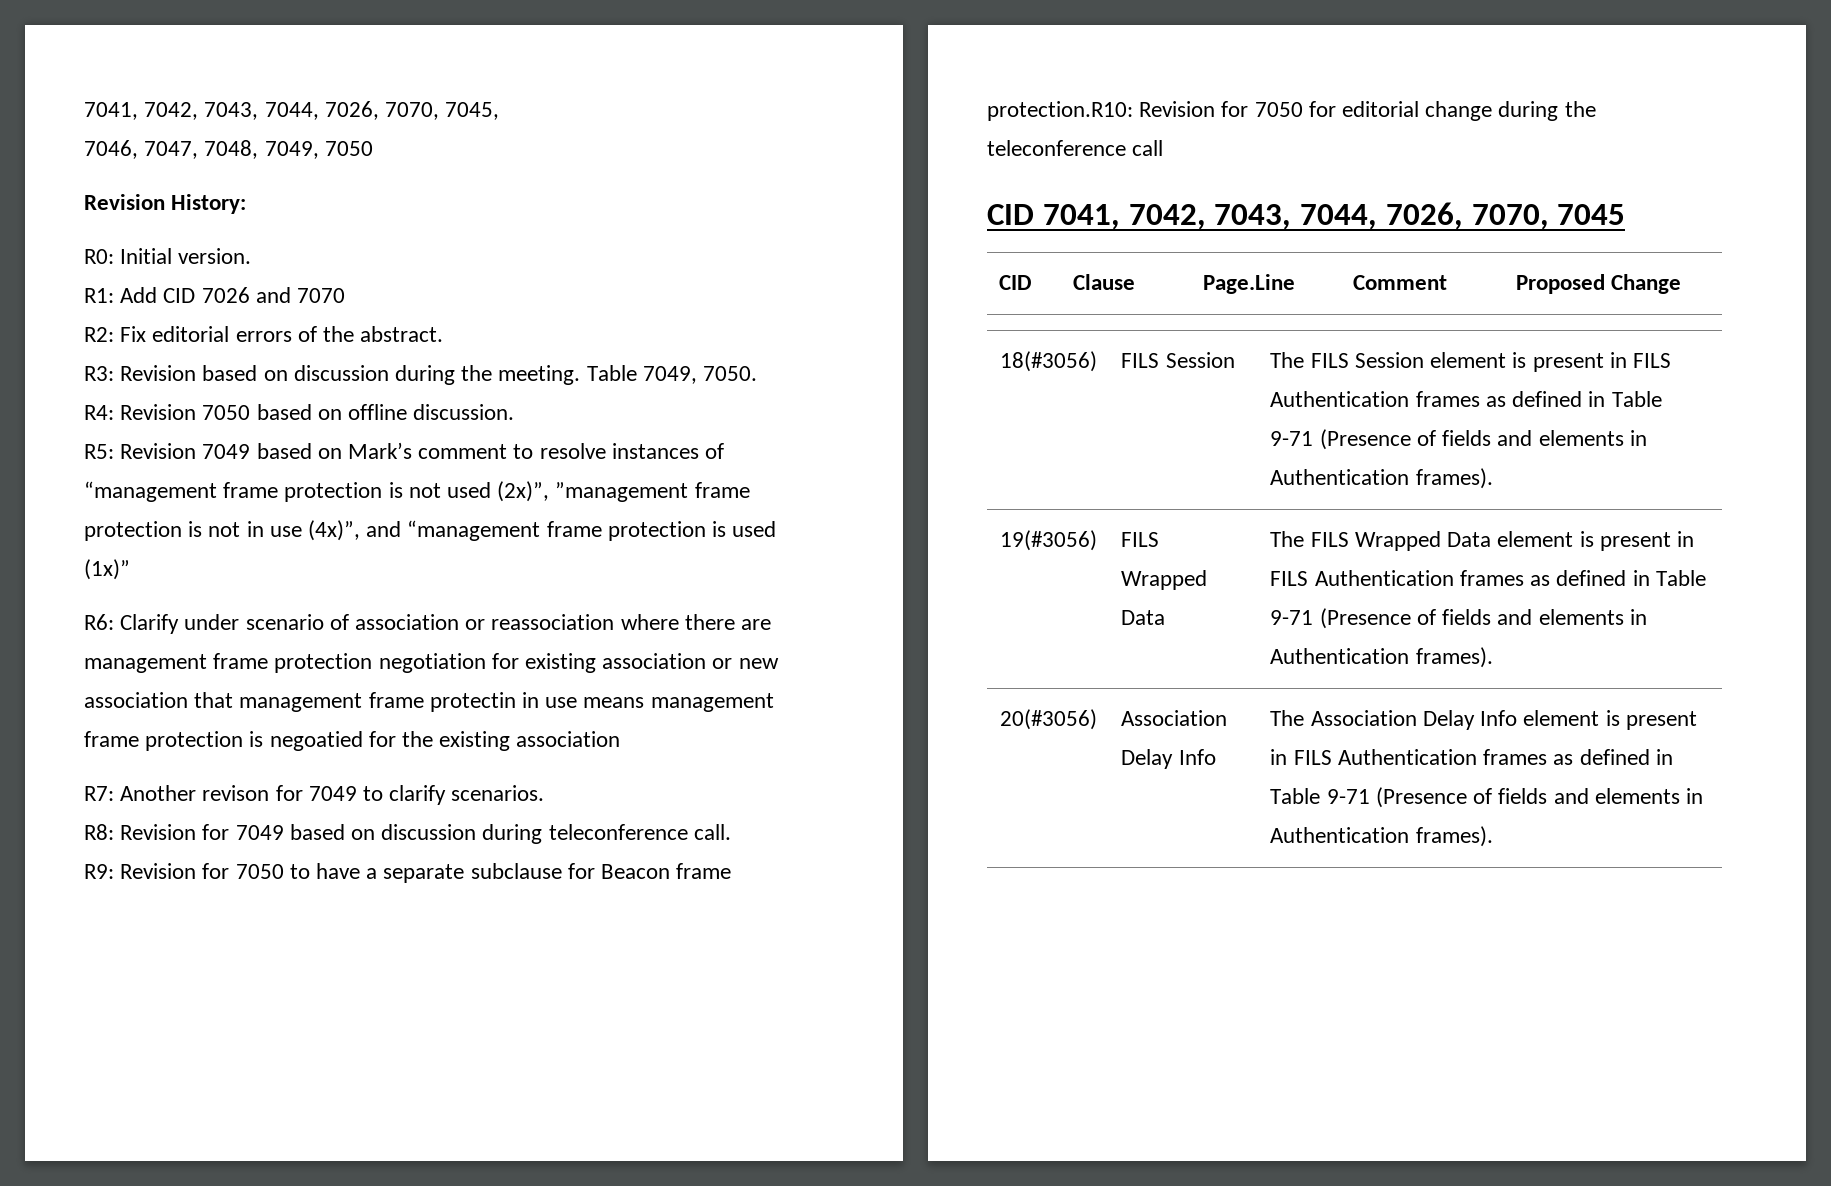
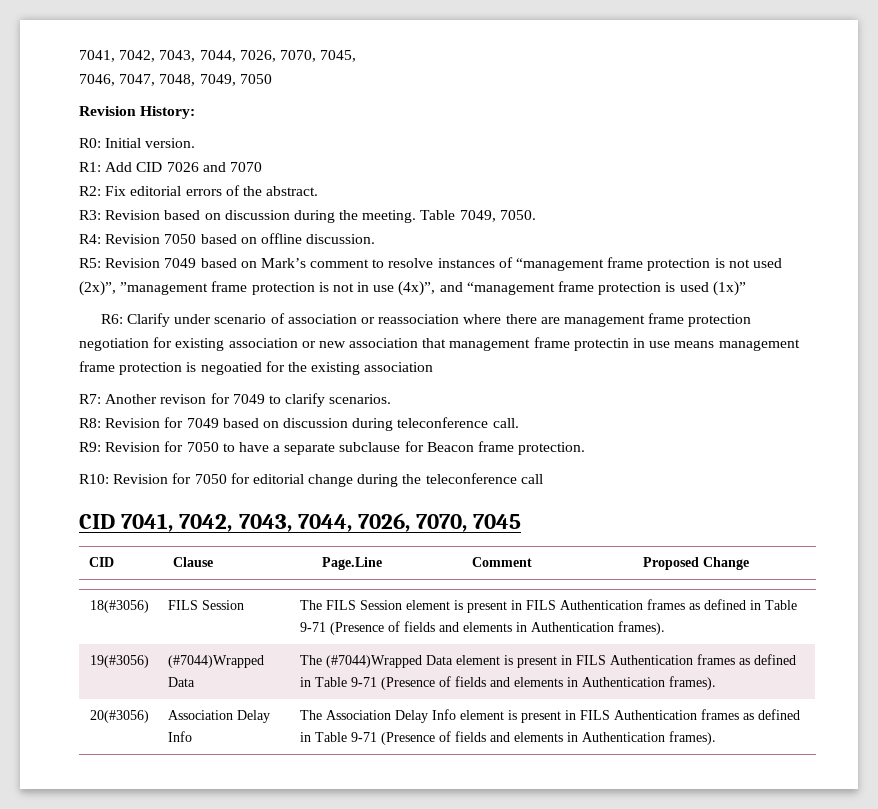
[987,101,1133,121] protection.R10: -> [518,442,586,455] [79,474,109,484] protection. // R10:
[1121,532,1160,547] [1121,570,1208,590] FILS Wrapped -> [167,655,264,668] (#7044)Wrapped
[1310,531,1441,551] FILS Wrapped -> [325,655,422,668] (#7044)Wrapped

